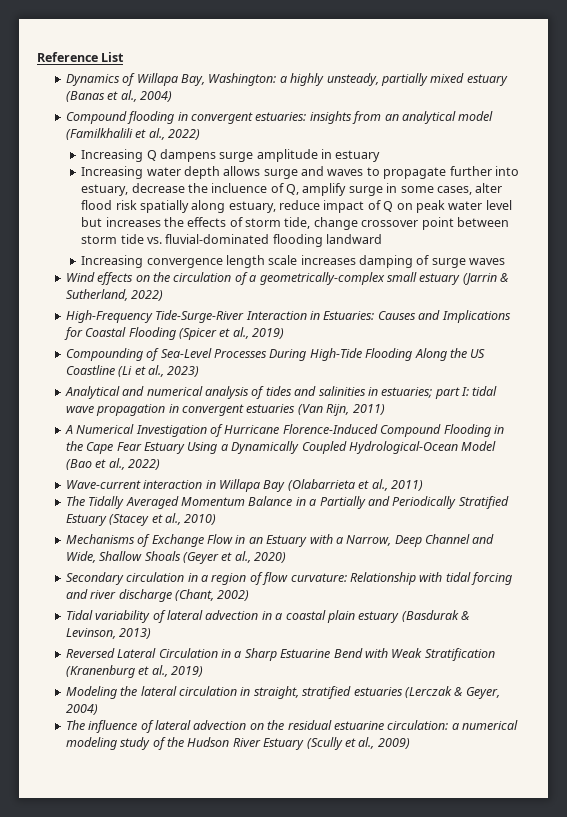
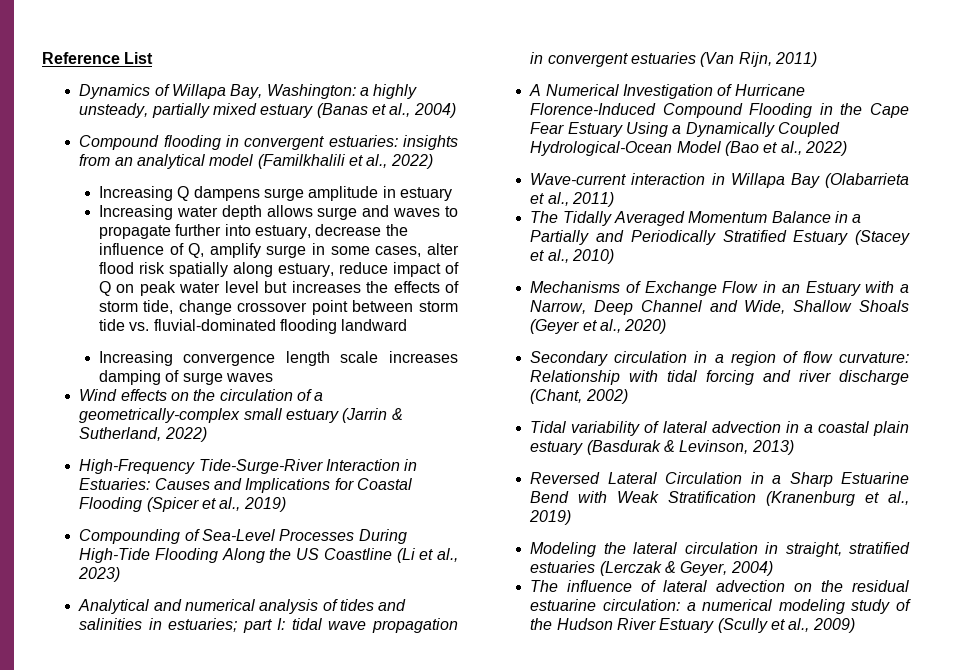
[211,183,268,193] incluence -> [98,243,164,255] influence

